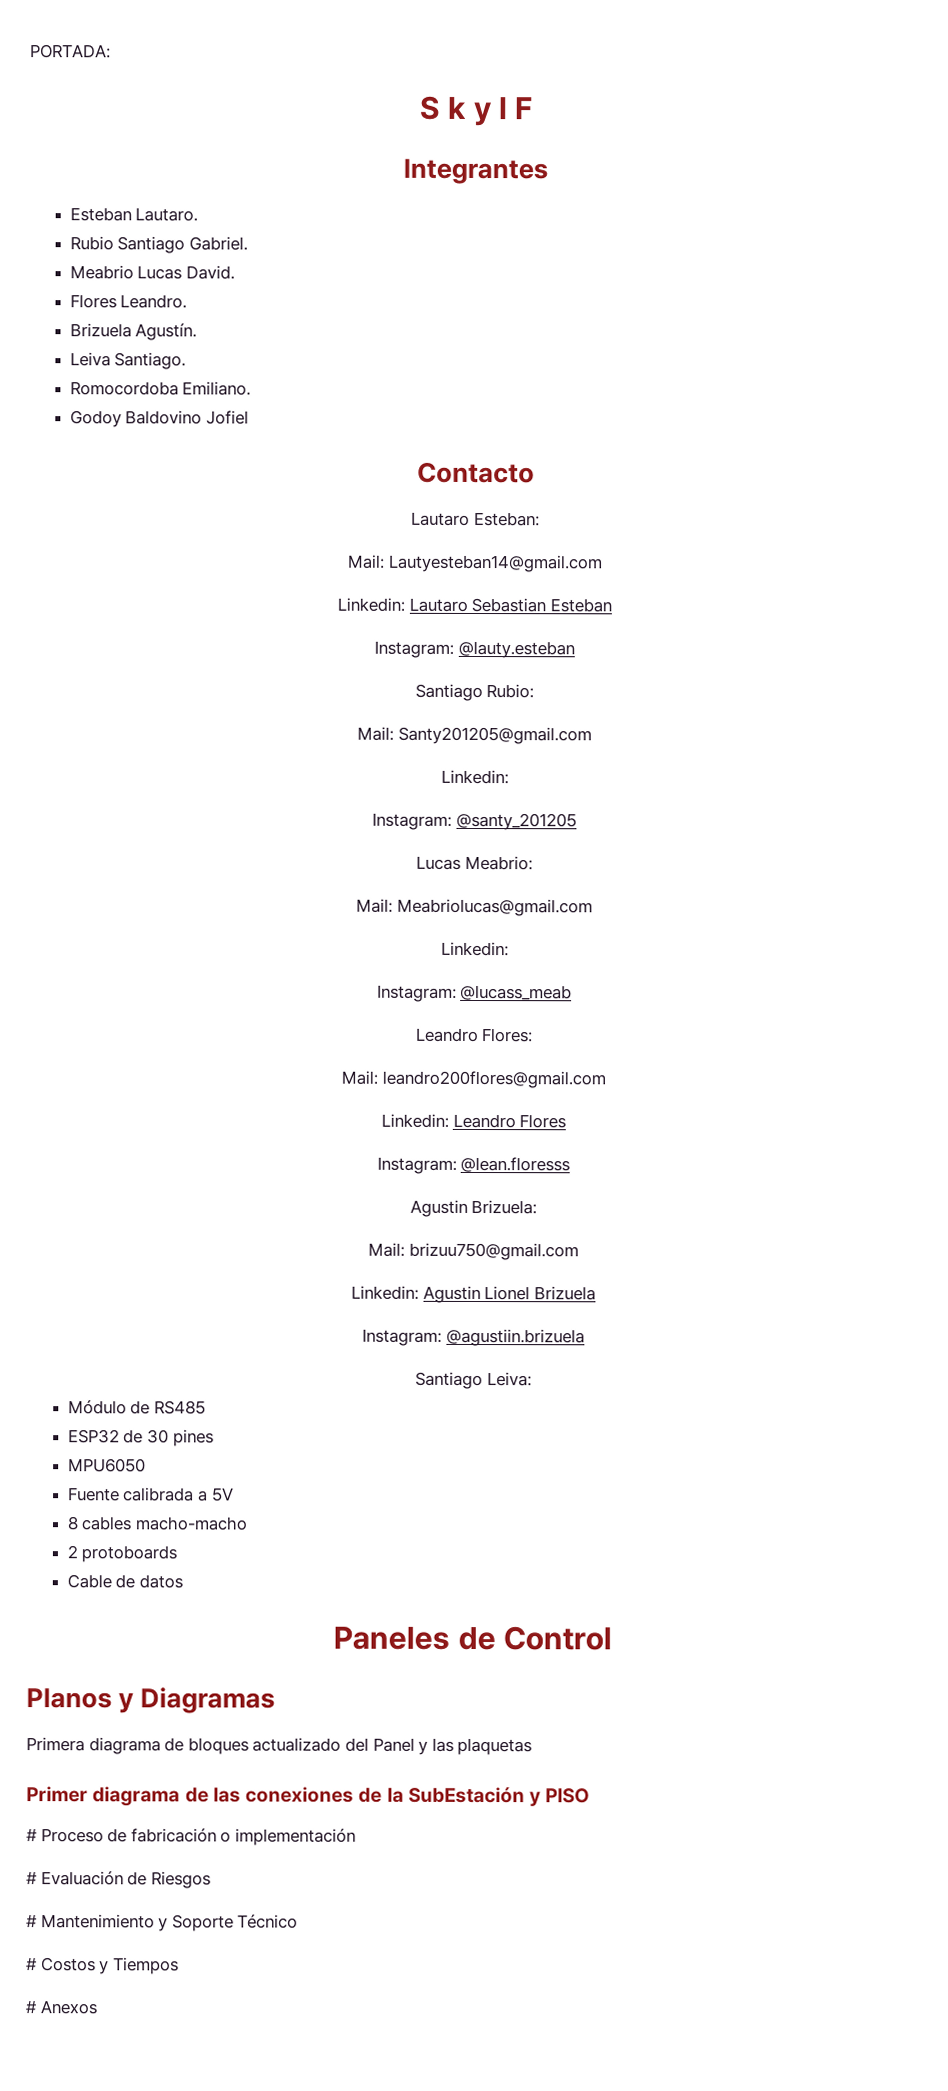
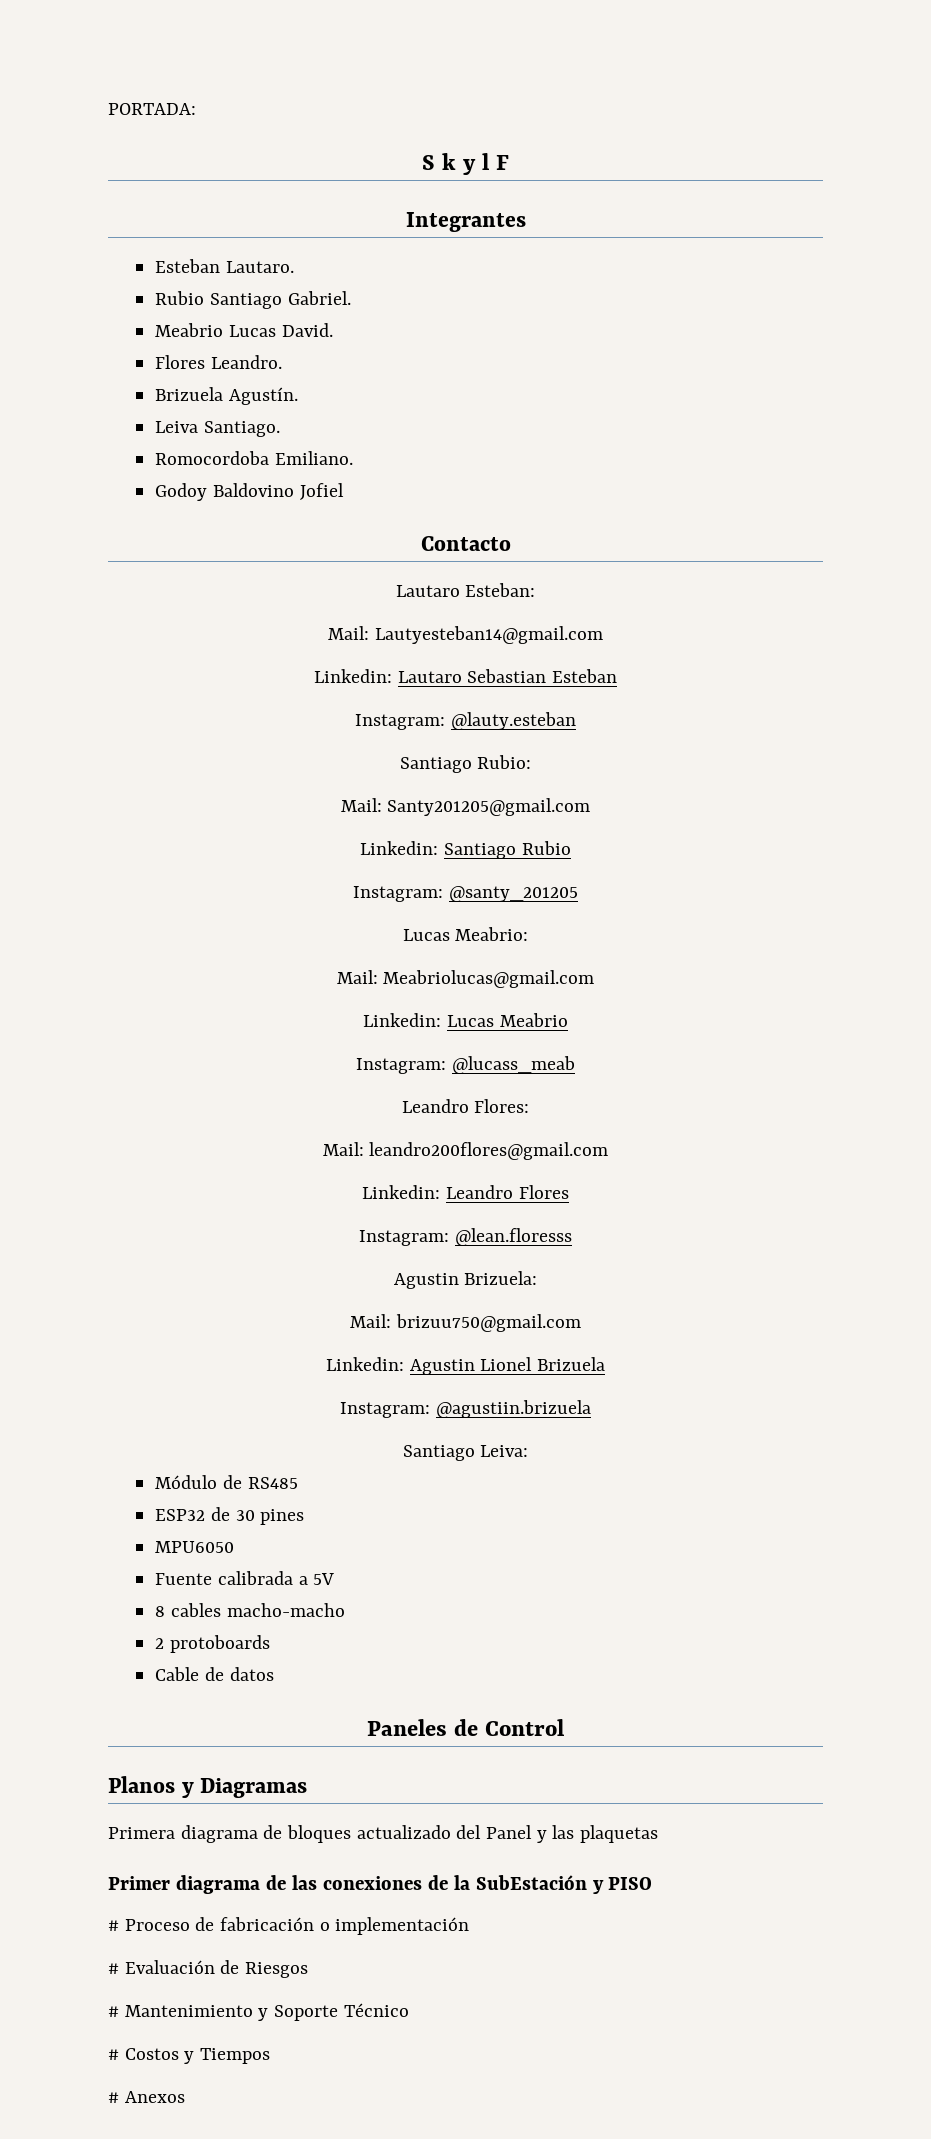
(509, 777) none -> [444,841,571,859] Santiago Rubio
(509, 949) none -> [447,1013,568,1027] Lucas Meabrio

